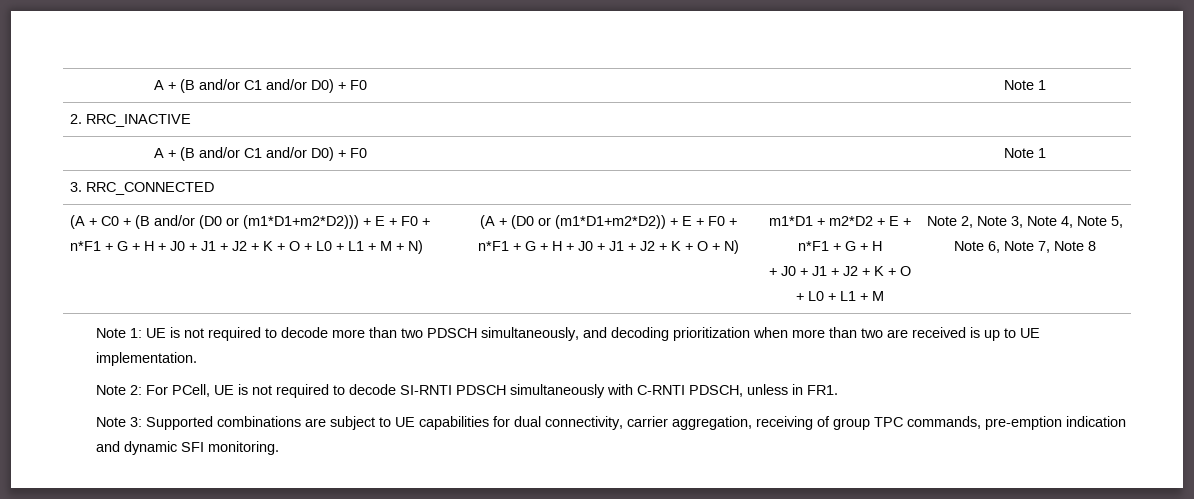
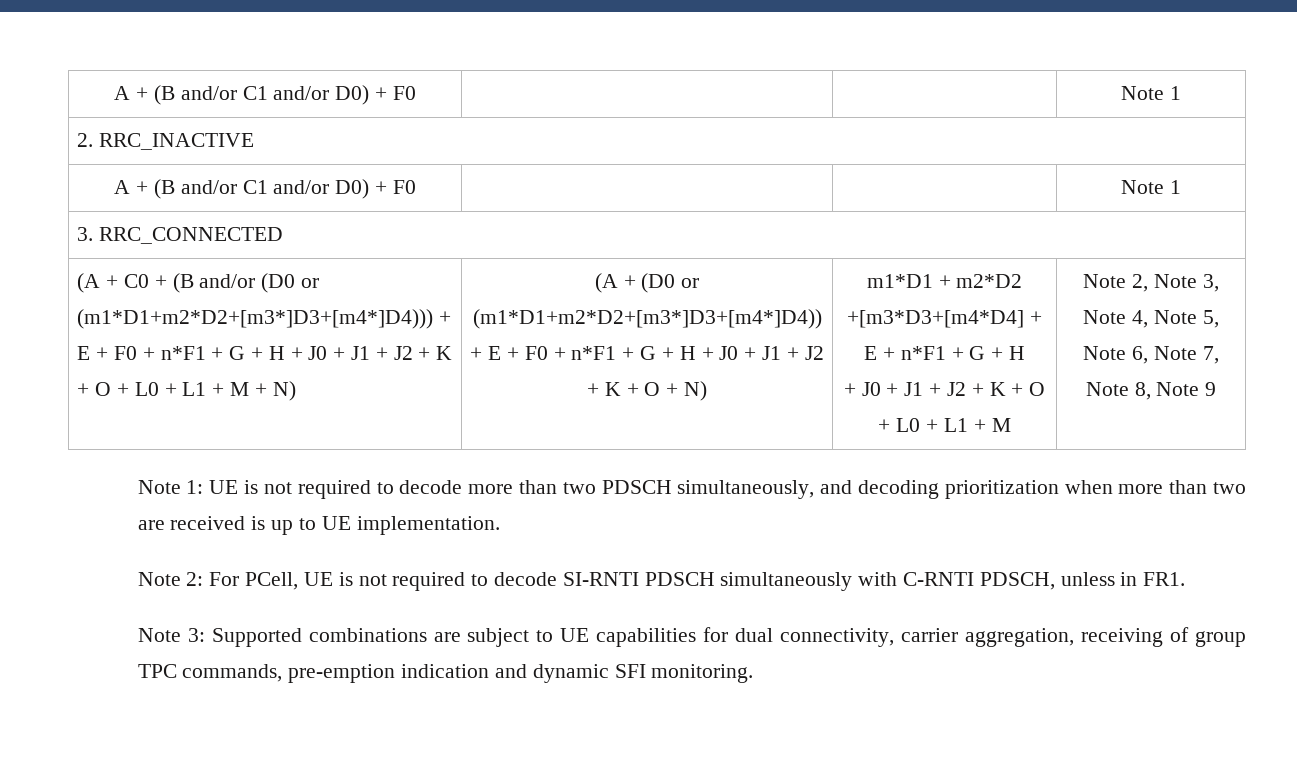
[243,215,360,229] (m1*D1+m2*D2))) -> [77,309,434,329] (m1*D1+m2*D2+[m3*]D3+[m4*]D4)))
[555,215,666,229] (m1*D1+m2*D2)) -> [472,309,822,329] (m1*D1+m2*D2+[m3*]D3+[m4*]D4))
(873, 221) none -> [847,310,1025,328] +[m3*D3+[m4*D4]
[1088,241,1096,251] 8 -> [1134,382,1217,400] 8, Note 9

